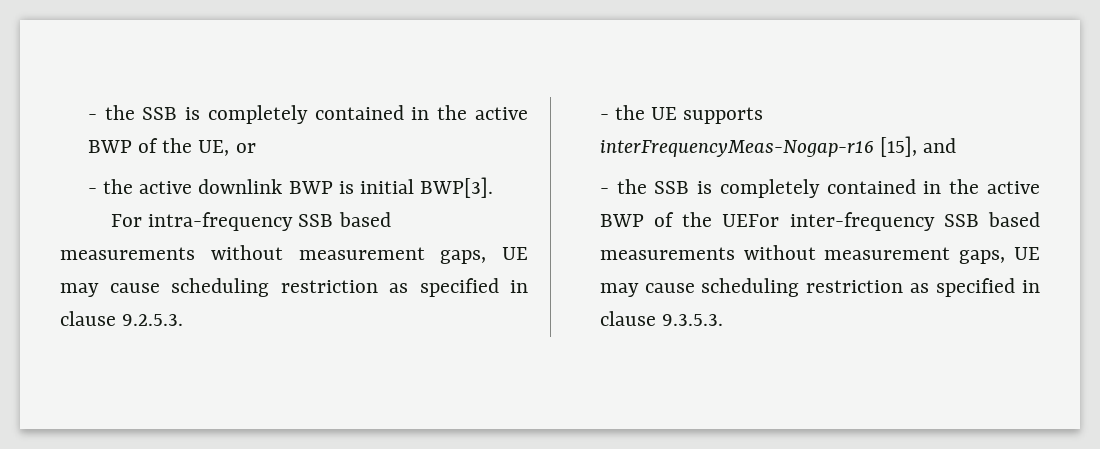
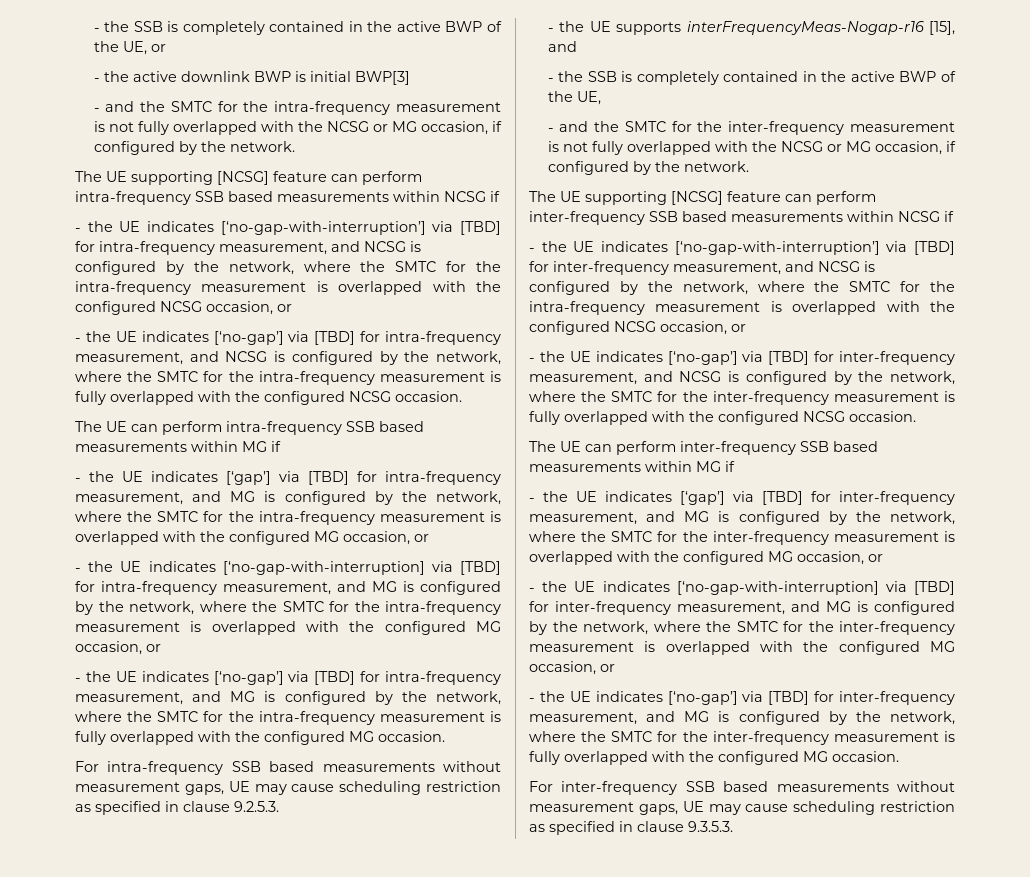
[420,177,494,198] BWP[3]. -> [354,71,410,85] [93,101,501,115] [93,121,503,135] [93,141,295,155] [75,171,422,185] [75,191,500,205] [75,221,501,235] [75,241,421,255] [75,261,501,275] [75,281,501,295] [75,301,292,315] [75,331,501,345] [75,351,502,365] [75,371,501,385] [75,391,462,405] [75,421,424,435] [75,441,281,452] [75,471,501,485] [75,491,502,505] [75,511,501,525] [75,531,429,545] [75,561,501,575] [75,581,501,595] [75,601,501,615] [75,621,501,635] [75,641,161,655] [75,671,501,685] [75,691,502,705] [75,711,501,725] [75,731,445,745] BWP[3] // - and the SMTC for the intra-frequency measurement is not fully overlapped with the NCSG or MG occasion, if configured by the network. // The UE supporting [NCSG] feature can perform intra-frequency SSB based measurements within NCSG if // - the UE indicates [‘no-gap-with-interruption’] via [TBD] for intra-frequency measurement, and NCSG is configured by the network, where the SMTC for the intra-frequency measurement is overlapped with the configured NCSG occasion, or // - the UE indicates [‘no-gap’] via [TBD] for intra-frequency measurement, and NCSG is configured by the network, where the SMTC for the intra-frequency measurement is fully overlapped with the configured NCSG occasion. // The UE can perform intra-frequency SSB based measurements within MG if // - the UE indicates [‘gap’] via [TBD] for intra-frequency measurement, and MG is configured by the network, where the SMTC for the intra-frequency measurement is overlapped with the configured MG occasion, or // - the UE indicates [‘no-gap-with-interruption] via [TBD] for intra-frequency measurement, and MG is configured by the network, where the SMTC for the intra-frequency measurement is overlapped with the configured MG occasion, or // - the UE indicates [‘no-gap’] via [TBD] for intra-frequency measurement, and MG is configured by the network, where the SMTC for the intra-frequency measurement is fully overlapped with the configured MG occasion.
[722,214,780,227] UEFor -> [576,91,601,105] [547,121,955,135] [547,141,957,155] [547,161,749,175] [529,191,876,205] [529,211,954,225] [529,241,955,255] [529,261,875,275] [529,281,955,295] [529,301,955,315] [529,321,746,335] [529,351,955,365] [529,371,955,385] [529,391,955,405] [529,411,916,425] [529,441,878,455] [529,461,735,472] [529,491,955,505] [529,511,955,525] [529,531,955,545] [529,551,883,565] [529,581,955,595] [529,601,955,615] [529,621,955,635] [529,641,955,655] [529,661,615,675] [529,691,955,705] [529,711,955,725] [529,731,955,745] [529,751,899,765] [529,781,553,792] UE, // - and the SMTC for the inter-frequency measurement is not fully overlapped with the NCSG or MG occasion, if configured by the network. // The UE supporting [NCSG] feature can perform inter-frequency SSB based measurements within NCSG if // - the UE indicates [‘no-gap-with-interruption’] via [TBD] for inter-frequency measurement, and NCSG is configured by the network, where the SMTC for the intra-frequency measurement is overlapped with the configured NCSG occasion, or // - the UE indicates [‘no-gap’] via [TBD] for inter-frequency measurement, and NCSG is configured by the network, where the SMTC for the inter-frequency measurement is fully overlapped with the configured NCSG occasion. // The UE can perform inter-frequency SSB based measurements within MG if // - the UE indicates [‘gap’] via [TBD] for inter-frequency measurement, and MG is configured by the network, where the SMTC for the inter-frequency measurement is overlapped with the configured MG occasion, or // - the UE indicates [‘no-gap-with-interruption] via [TBD] for inter-frequency measurement, and MG is configured by the network, where the SMTC for the inter-frequency measurement is overlapped with the configured MG occasion, or // - the UE indicates [‘no-gap’] via [TBD] for inter-frequency measurement, and MG is configured by the network, where the SMTC for the inter-frequency measurement is fully overlapped with the configured MG occasion. // For

